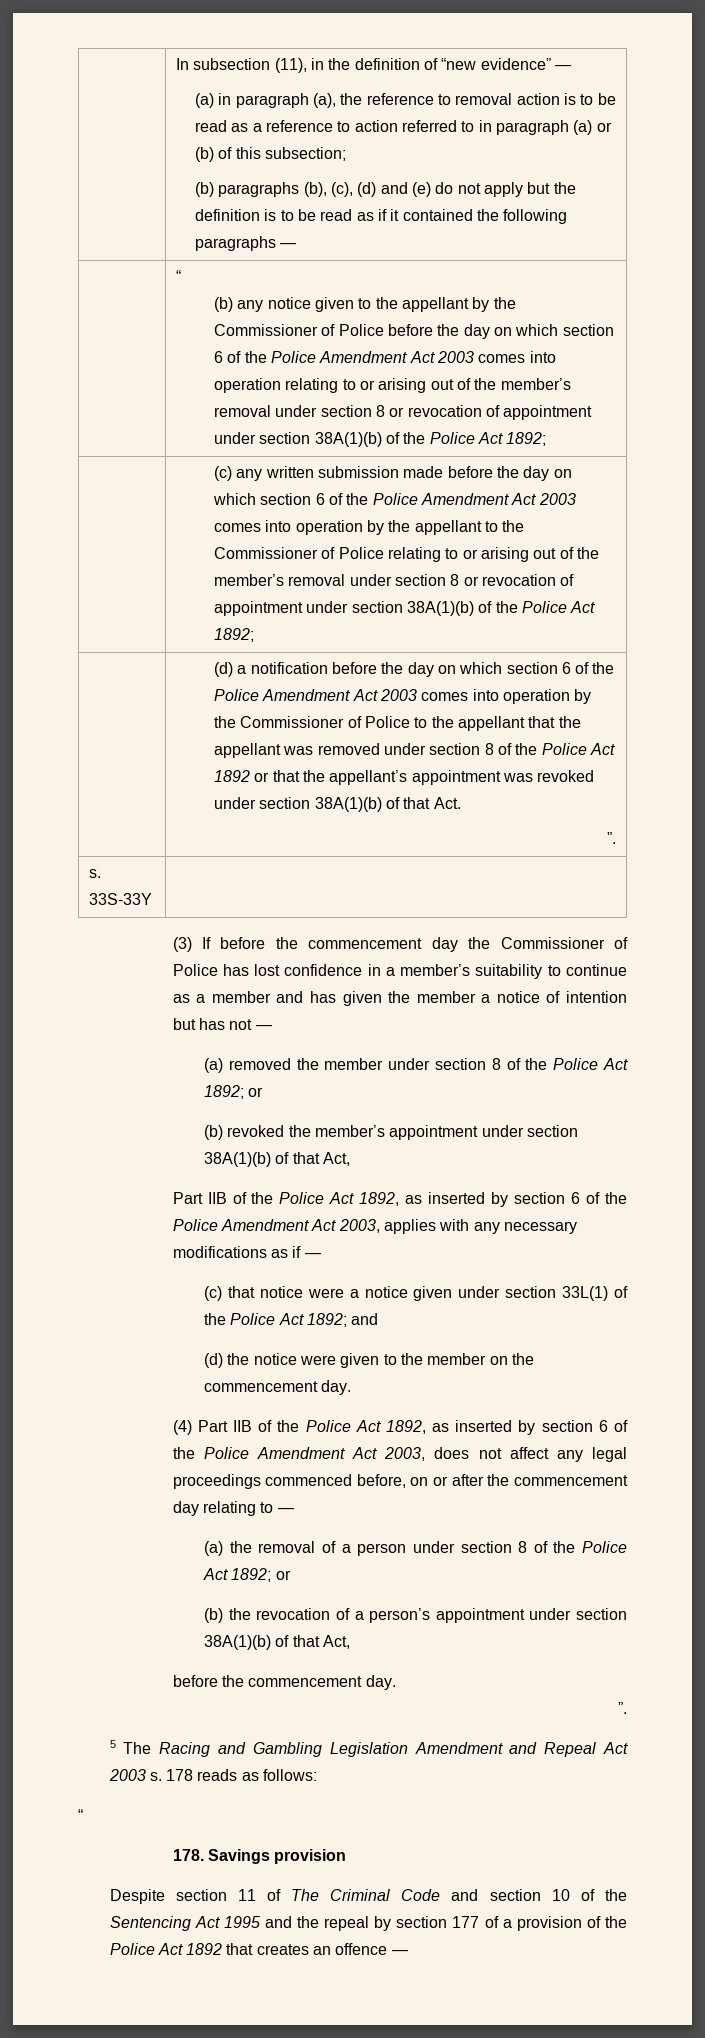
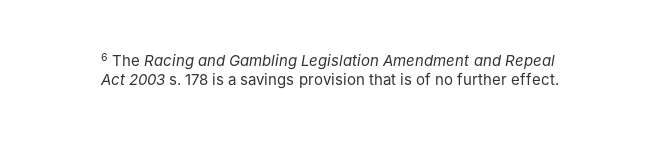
[176,58,572,73] [195,93,616,108] [195,120,612,135] [195,147,347,162] [195,182,576,197] [195,209,568,224] [195,236,297,251] [176,270,182,282] [213,297,516,312] [213,324,614,339] [213,351,556,363] [213,378,571,393] [213,405,593,420] [213,432,547,447] [213,466,572,481] [212,493,576,505] [213,520,525,535] [213,547,599,562] [213,574,575,586] [213,601,596,616] [213,628,254,642] [213,662,615,677] [213,689,592,704] [213,716,581,731] [213,743,615,758] [213,770,595,785] [213,797,461,812] [606,832,616,844] [89,869,102,878] [89,893,153,905] [172,937,628,952] [172,964,627,979] [172,991,627,1006] [172,1018,272,1030] [204,1058,628,1073] [204,1085,264,1099] [204,1125,579,1140] [204,1152,351,1167] [172,1192,628,1207] [172,1219,577,1234] [172,1246,321,1258] [204,1286,629,1301] [204,1313,379,1327] [204,1353,534,1368] [204,1380,352,1395] [172,1420,628,1435] [172,1447,627,1462] [172,1474,628,1489] [172,1501,294,1516] [204,1541,627,1556] [203,1568,291,1582] [204,1608,627,1623] [204,1635,351,1650] [172,1675,396,1690] [618,1702,627,1714] [109,1740,116,1748] | In subsection (11), in the definition of “new evidence” — // (a) in paragraph (a), the reference to removal action is to be read as a reference to action referred to in paragraph (a) or (b) of this subsection; // (b) paragraphs (b), (c), (d) and (e) do not apply but the definition is to be read as if it contained the following paragraphs — // | “ // (b) any notice given to the appellant by the Commissioner of Police before the day on which section 6 of the Police Amendment Act 2003 comes into operation relating to or arising out of the member’s removal under section 8 or revocation of appointment under section 38A(1)(b) of the Police Act 1892; // | (c) any written submission made before the day on which section 6 of the Police Amendment Act 2003 comes into operation by the appellant to the Commissioner of Police relating to or arising out of the member’s removal under section 8 or revocation of appointment under section 38A(1)(b) of the Police Act 1892; // | (d) a notification before the day on which section 6 of the Police Amendment Act 2003 comes into operation by the Commissioner of Police to the appellant that the appellant was removed under section 8 of the Police Act 1892 or that the appellant’s appointment was revoked under section 38A(1)(b) of that Act. // ”. // s. 33S-33Y | // (3) If before the commencement day the Commissioner of Police has lost confidence in a member’s suitability to continue as a member and has given the member a notice of intention but has not — // (a) removed the member under section 8 of the Police Act 1892; or // (b) revoked the member’s appointment under section 38A(1)(b) of that Act, // Part IIB of the Police Act 1892, as inserted by section 6 of the Police Amendment Act 2003, applies with any necessary modifications as if — // (c) that notice were a notice given under section 33L(1) of the Police Act 1892; and // (d) the notice were given to the member on the commencement day. // (4) Part IIB of the Police Act 1892, as inserted by section 6 of the Police Amendment Act 2003, does not affect any legal proceedings commenced before, on or after the commencement day relating to — // (a) the removal of a person under section 8 of the Police Act 1892; or // (b) the revocation of a person’s appointment under section 38A(1)(b) of that Act, // before the commencement day. // ”. // 5 -> [101,53,109,61] 6
[197,1769,318,1781] [78,1809,83,1821] [172,1849,347,1864] [109,1889,627,1904] [109,1916,627,1931] [109,1943,408,1955] reads as follows: // “ // 178. Savings provision // Despite section 11 of The Criminal Code and section 10 of the Sentencing Act 1995 and the repeal by section 177 of a provision of the Police Act 1892 that creates an offence — -> [212,72,559,89] is a savings provision that is of no further effect.

